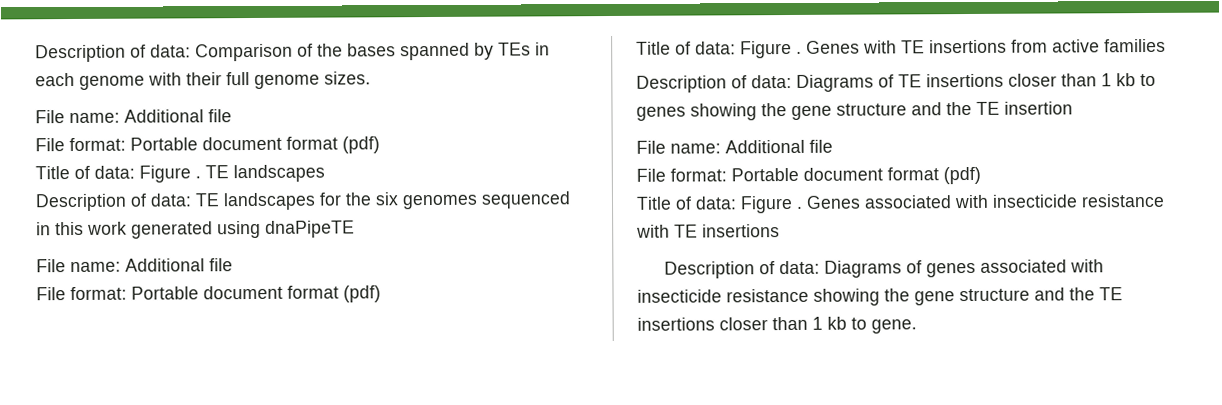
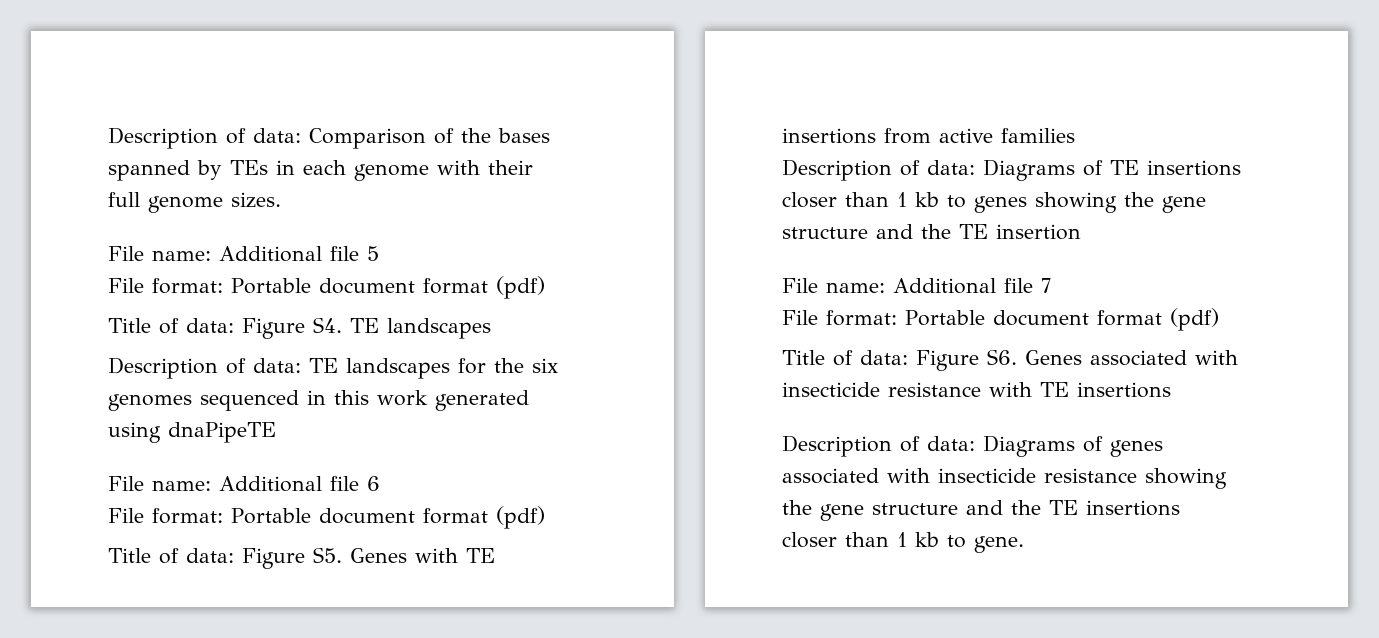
(232, 116) none -> [367,246,379,261] 5
[195,176,201,179] . -> [313,317,342,333] S4.
(233, 265) none -> [367,476,380,491] 6
[796,51,802,54] . -> [313,547,342,563] S5.
(833, 146) none -> [1041,278,1051,293] 7
[797,206,803,209] . -> [987,349,1017,365] S6.

